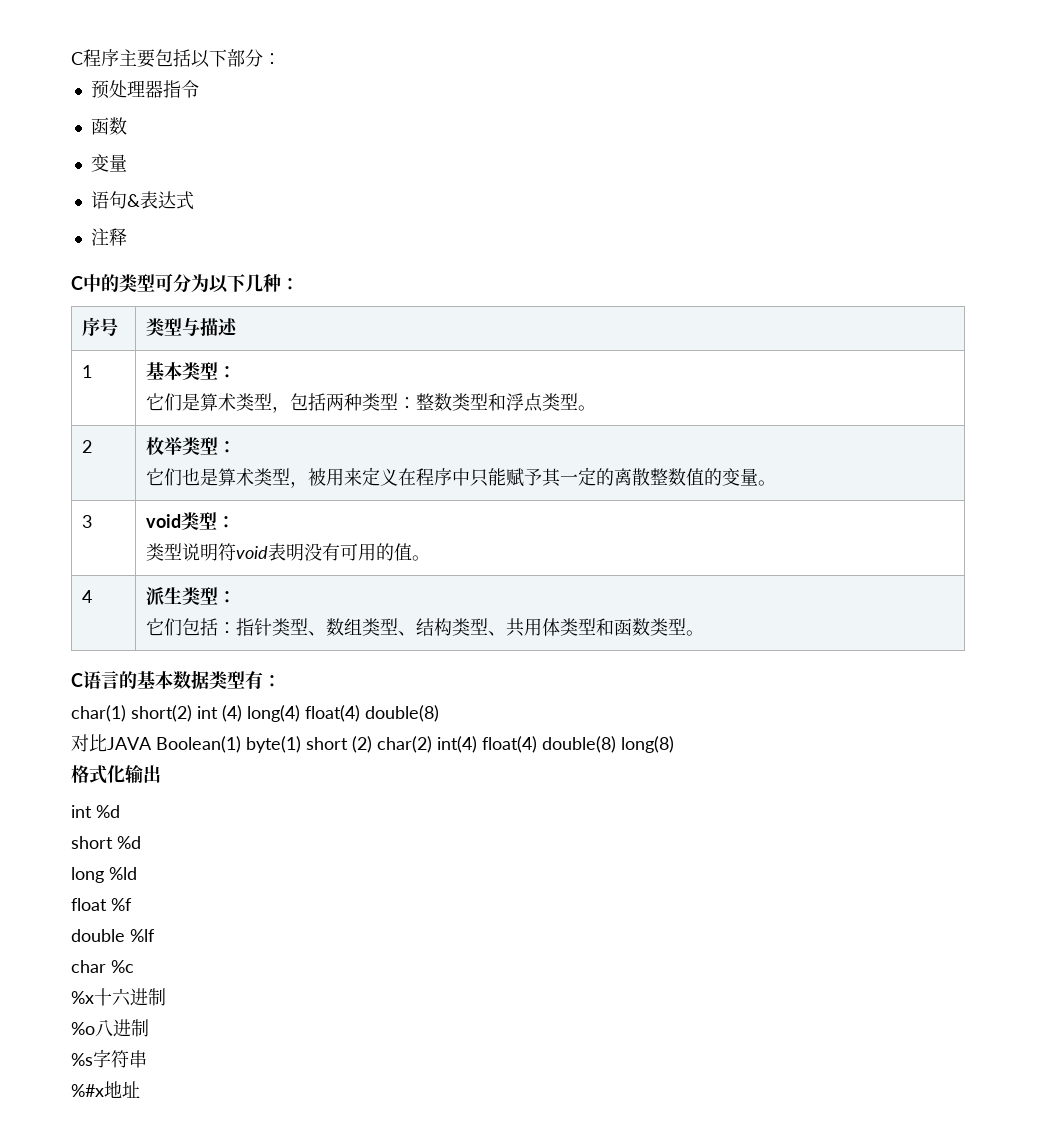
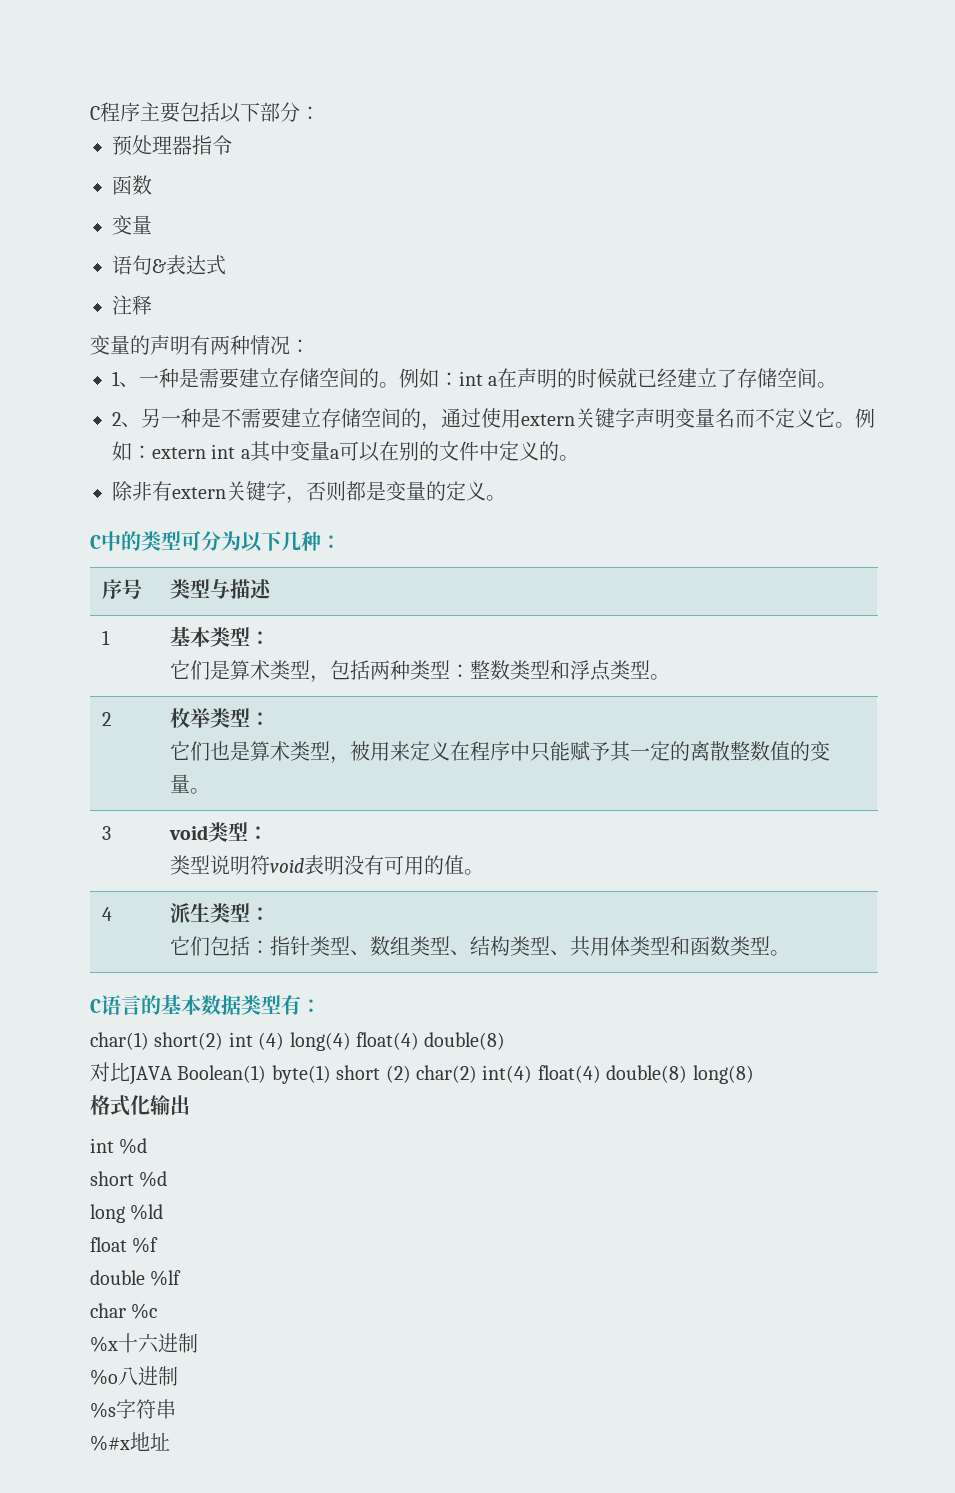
(127, 237) none -> [90,335,310,355] [112,368,838,389] [112,408,875,431] [112,441,579,462] [112,481,506,504] // 变量的声明有两种情况： // 1、一种是需要建立存储空间的。例如：int a在声明的时候就已经建立了存储空间。 // 2、另一种是不需要建立存储空间的，通过使用extern关键字声明变量名而不定义它。例如：extern int a其中变量a可以在别的文件中定义的。 // 除非有extern关键字，否则都是变量的定义。

